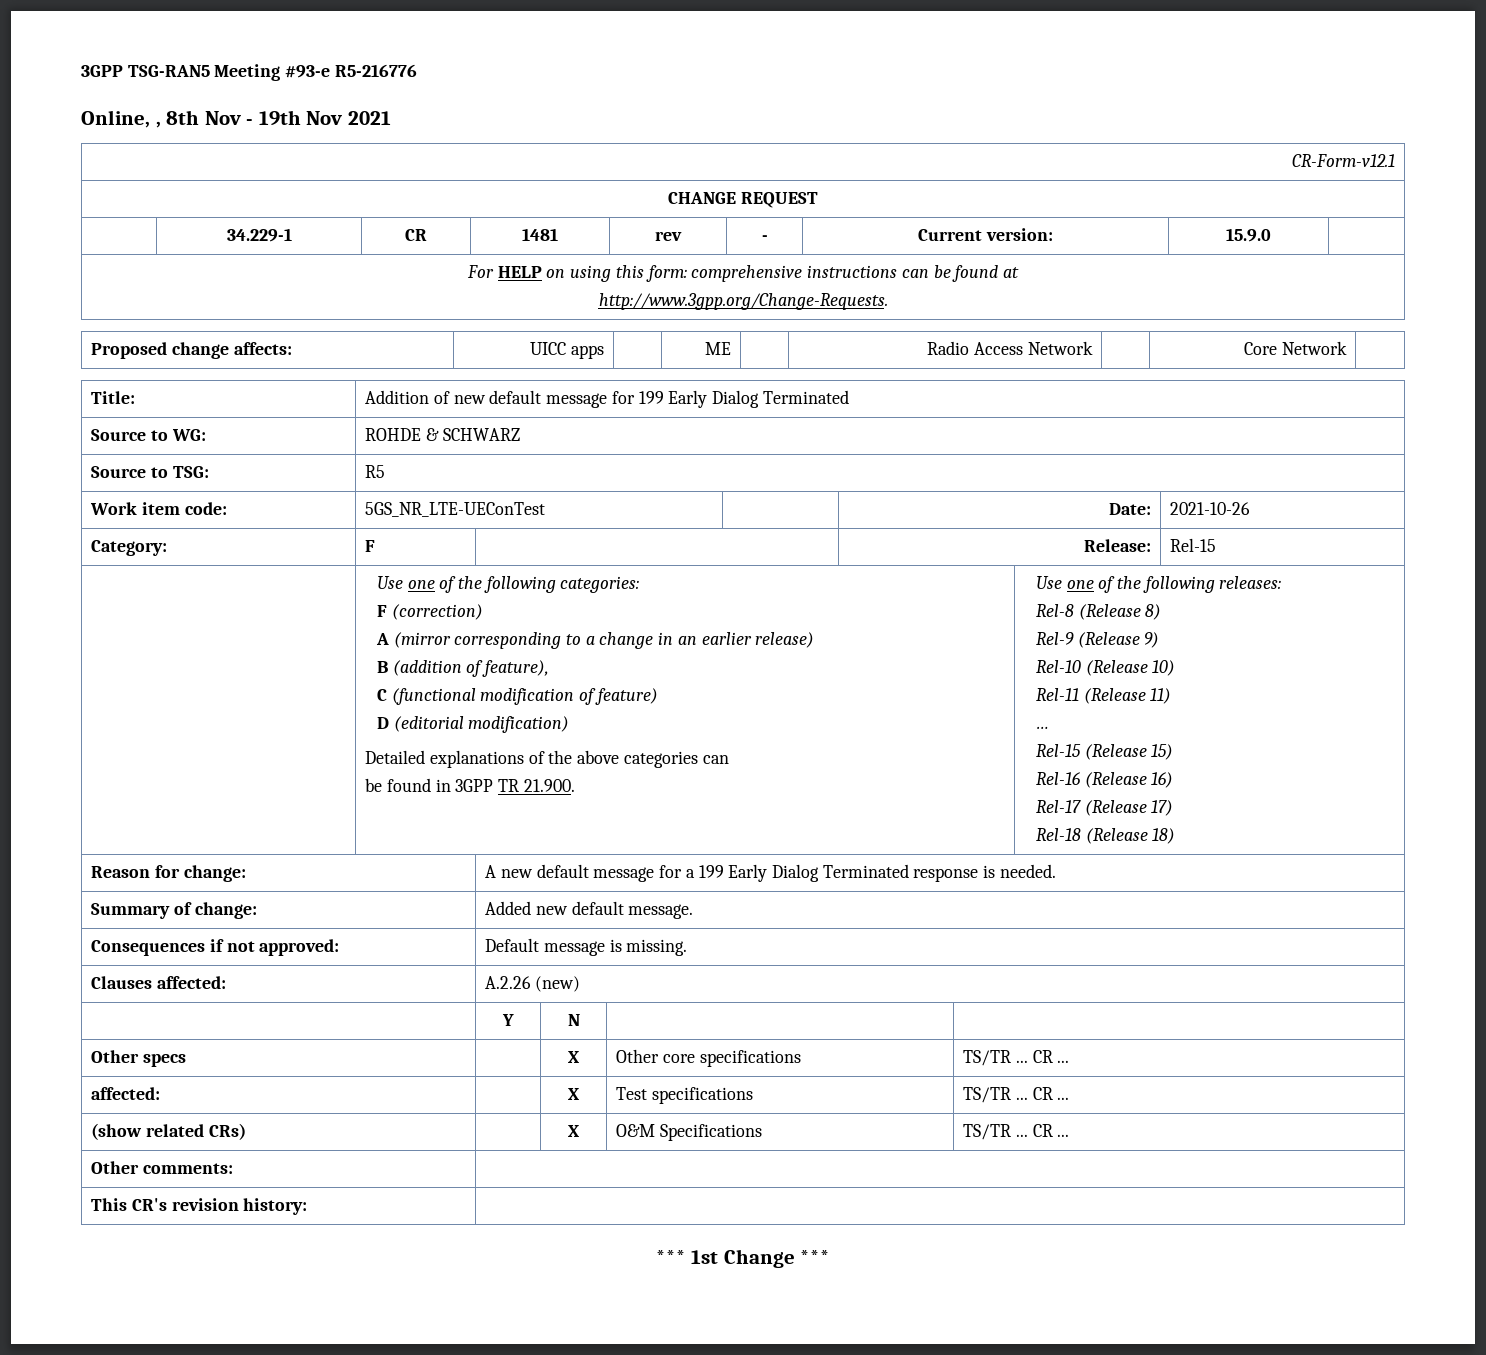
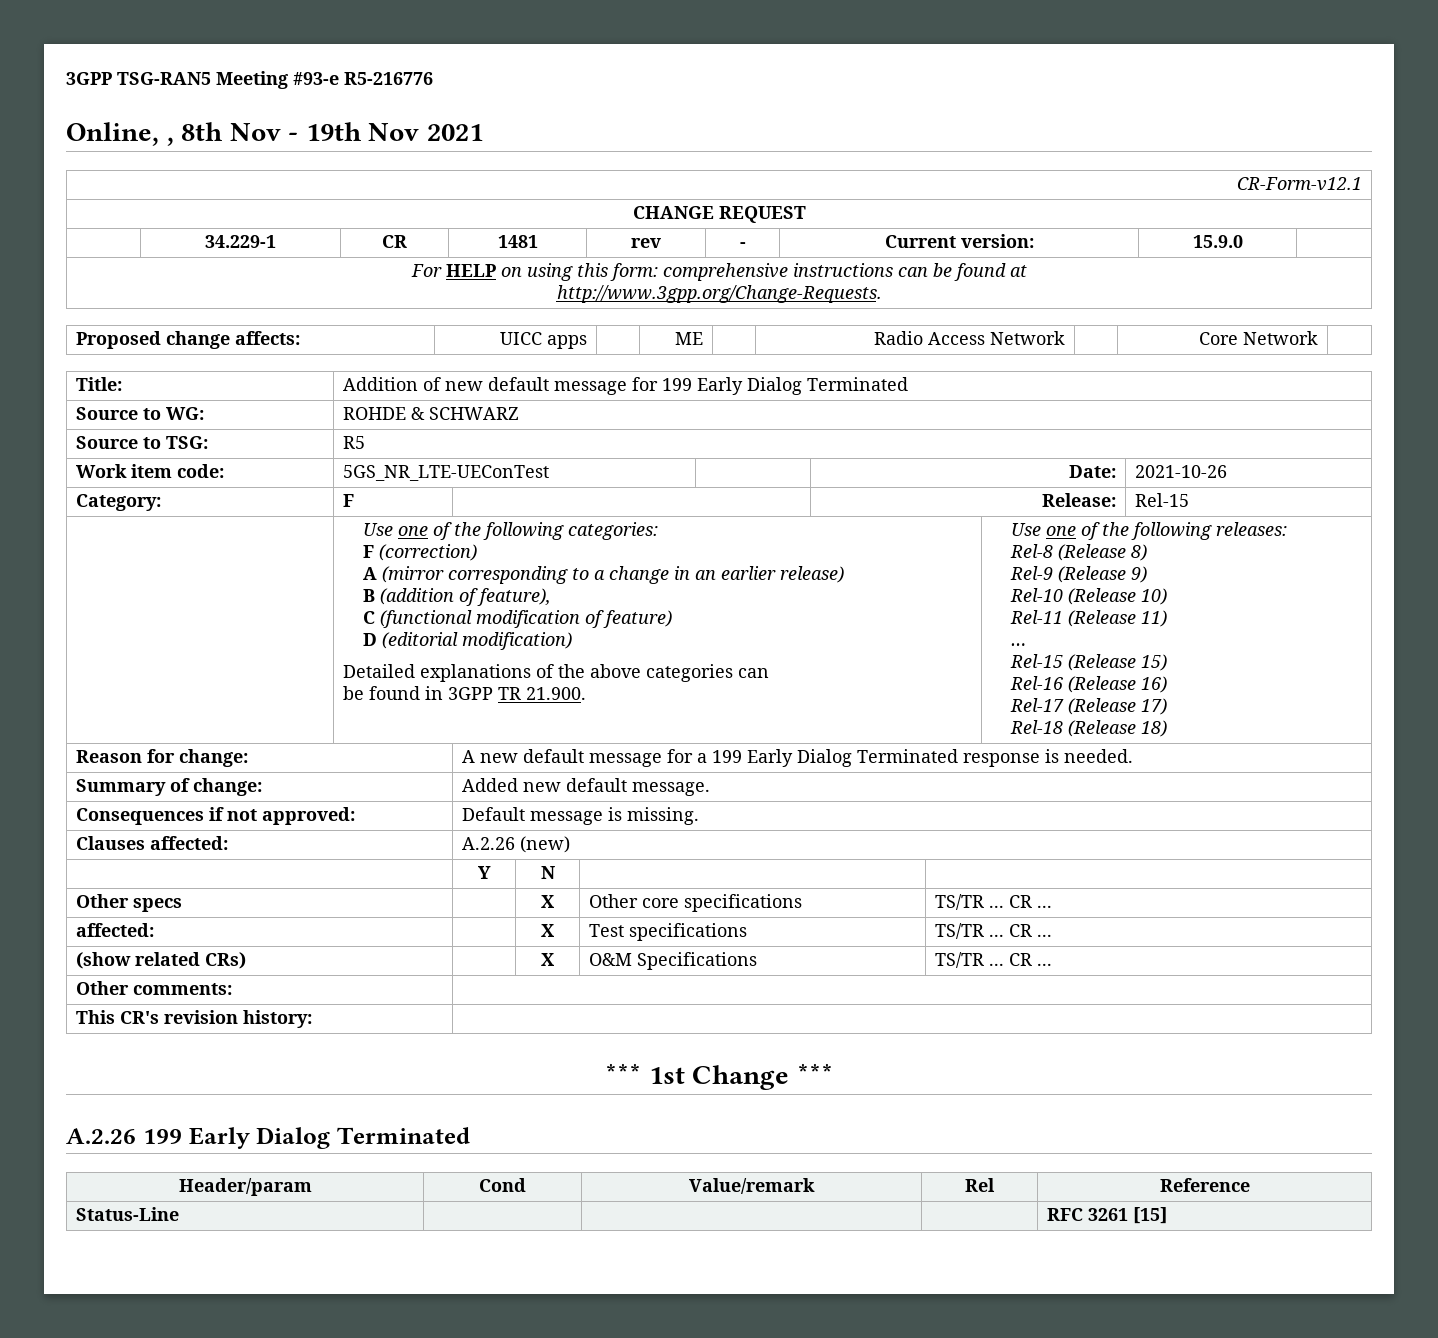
(831, 1257) none -> [66,1127,470,1149] [178,1178,312,1196] [479,1178,526,1192] [689,1178,815,1194] [965,1178,995,1192] [1159,1178,1250,1192] [75,1207,179,1221] [1046,1207,1167,1224] // A.2.26 199 Early Dialog Terminated // Header/param | Cond | Value/remark | Rel | Reference // Status-Line | | | | RFC 3261 [15]

